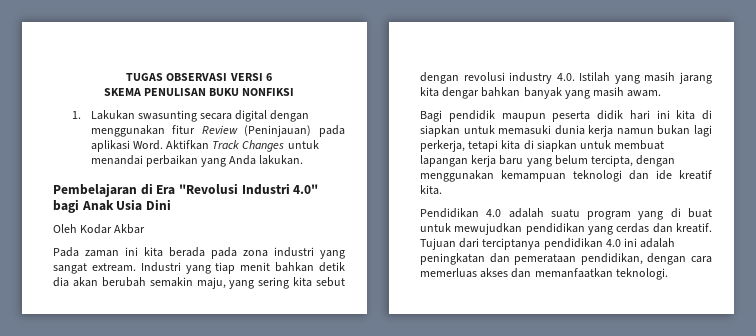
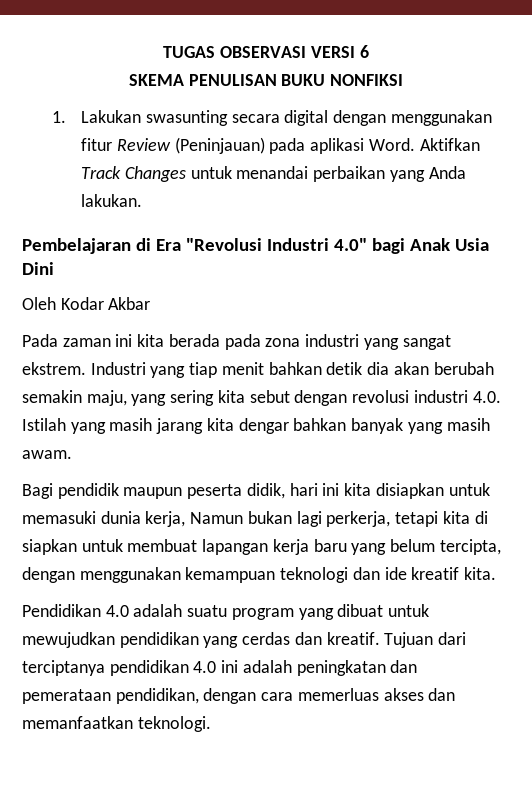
[91,263,136,272] extream. -> [22,362,86,375] ekstrem.
[509,72,553,84] industry -> [413,390,468,403] industri
[597,110,623,120] didik -> [246,483,285,499] didik,
[702,110,712,120] [420,125,460,137] di siapkan -> [375,483,444,499] disiapkan
[588,125,654,137] kerja namun -> [145,511,244,527] kerja, Namun
[670,208,712,218] di buat -> [337,604,384,617] dibuat

